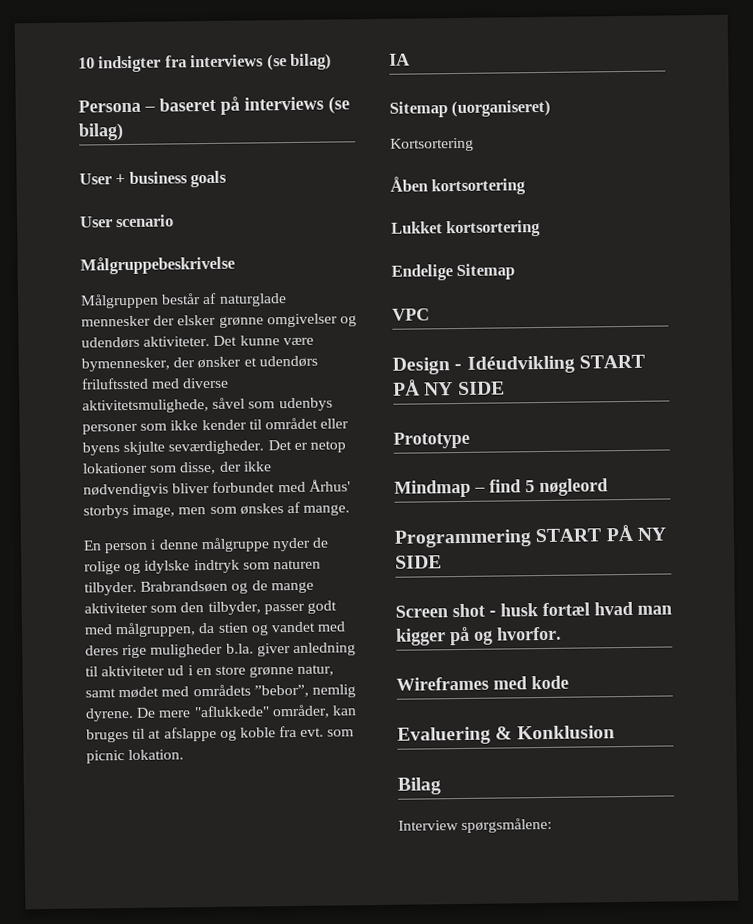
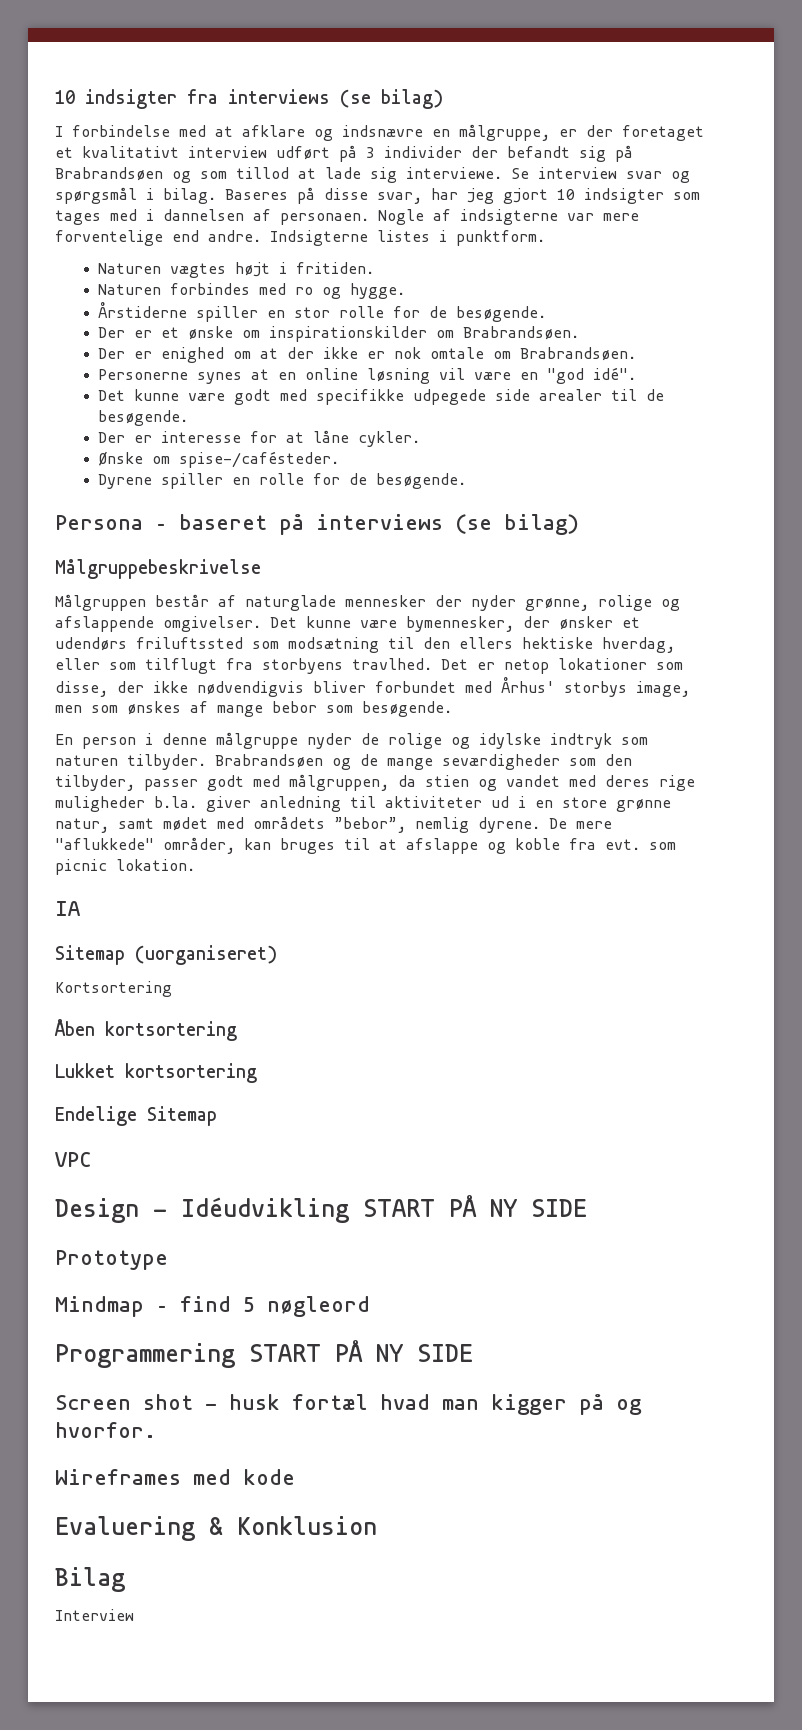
(333, 62) none -> [55,124,704,141] [55,145,633,162] [55,167,690,183] [55,187,700,204] [55,209,639,225] [55,230,545,246] [98,262,375,278] [98,283,406,299] [98,302,547,322] [98,326,580,342] [98,347,637,363] [98,367,637,384] [98,389,665,405] [98,410,189,426] [98,430,421,447] [98,451,340,468] [98,473,467,489] // I forbindelse med at afklare og indsnævre en målgruppe, er der foretaget et kvalitativt interview udført på 3 individer der befandt sig på Brabrandsøen og som tillod at lade sig interviewe. Se interview svar og spørgsmål i bilag. Baseres på disse svar, har jeg gjort 10 indsigter som tages med i dannelsen af personaen. Nogle af indsigterne var mere forventelige end andre. Indsigterne listes i punktform. // Naturen vægtes højt i fritiden. // Naturen forbindes med ro og hygge. // Årstiderne spiller en stor rolle for de besøgende. // Der er et ønske om inspirationskilder om Brabrandsøen. // Der er enighed om at der ikke er nok omtale om Brabrandsøen. // Personerne synes at en online løsning vil være en "god idé". // Det kunne være godt med specifikke udpegede side arealer til de besøgende. // Der er interesse for at låne cykler. // Ønske om spise-/cafésteder. // Dyrene spiller en rolle for de besøgende.
[79,170,228,188] [80,214,175,228] // User + business goals // User scenario -> (579, 524) none
[177,313,357,328] [81,335,211,349] elsker grønne omgivelser og udendørs aktiviteter. -> [471,595,680,611] [55,616,261,632] nyder grønne, rolige og afslappende omgivelser.
[151,377,230,389] [82,397,333,414] [82,417,350,435] [82,440,265,456] med diverse aktivitetsmulighede, såvel som udenbys personer som ikke kender til området eller byens skjulte seværdigheder. -> [252,637,675,653] [55,658,432,674] som modsætning til den ellers hektiske hverdag, eller som tilflugt fra storbyens travlhed.
[303,504,351,516] mange. -> [217,701,452,717] mange bebor som besøgende.
[84,602,148,614] aktiviteter -> [442,754,560,770] seværdigheder
[461,817,553,834] spørgsmålene: -> (134, 1615) none

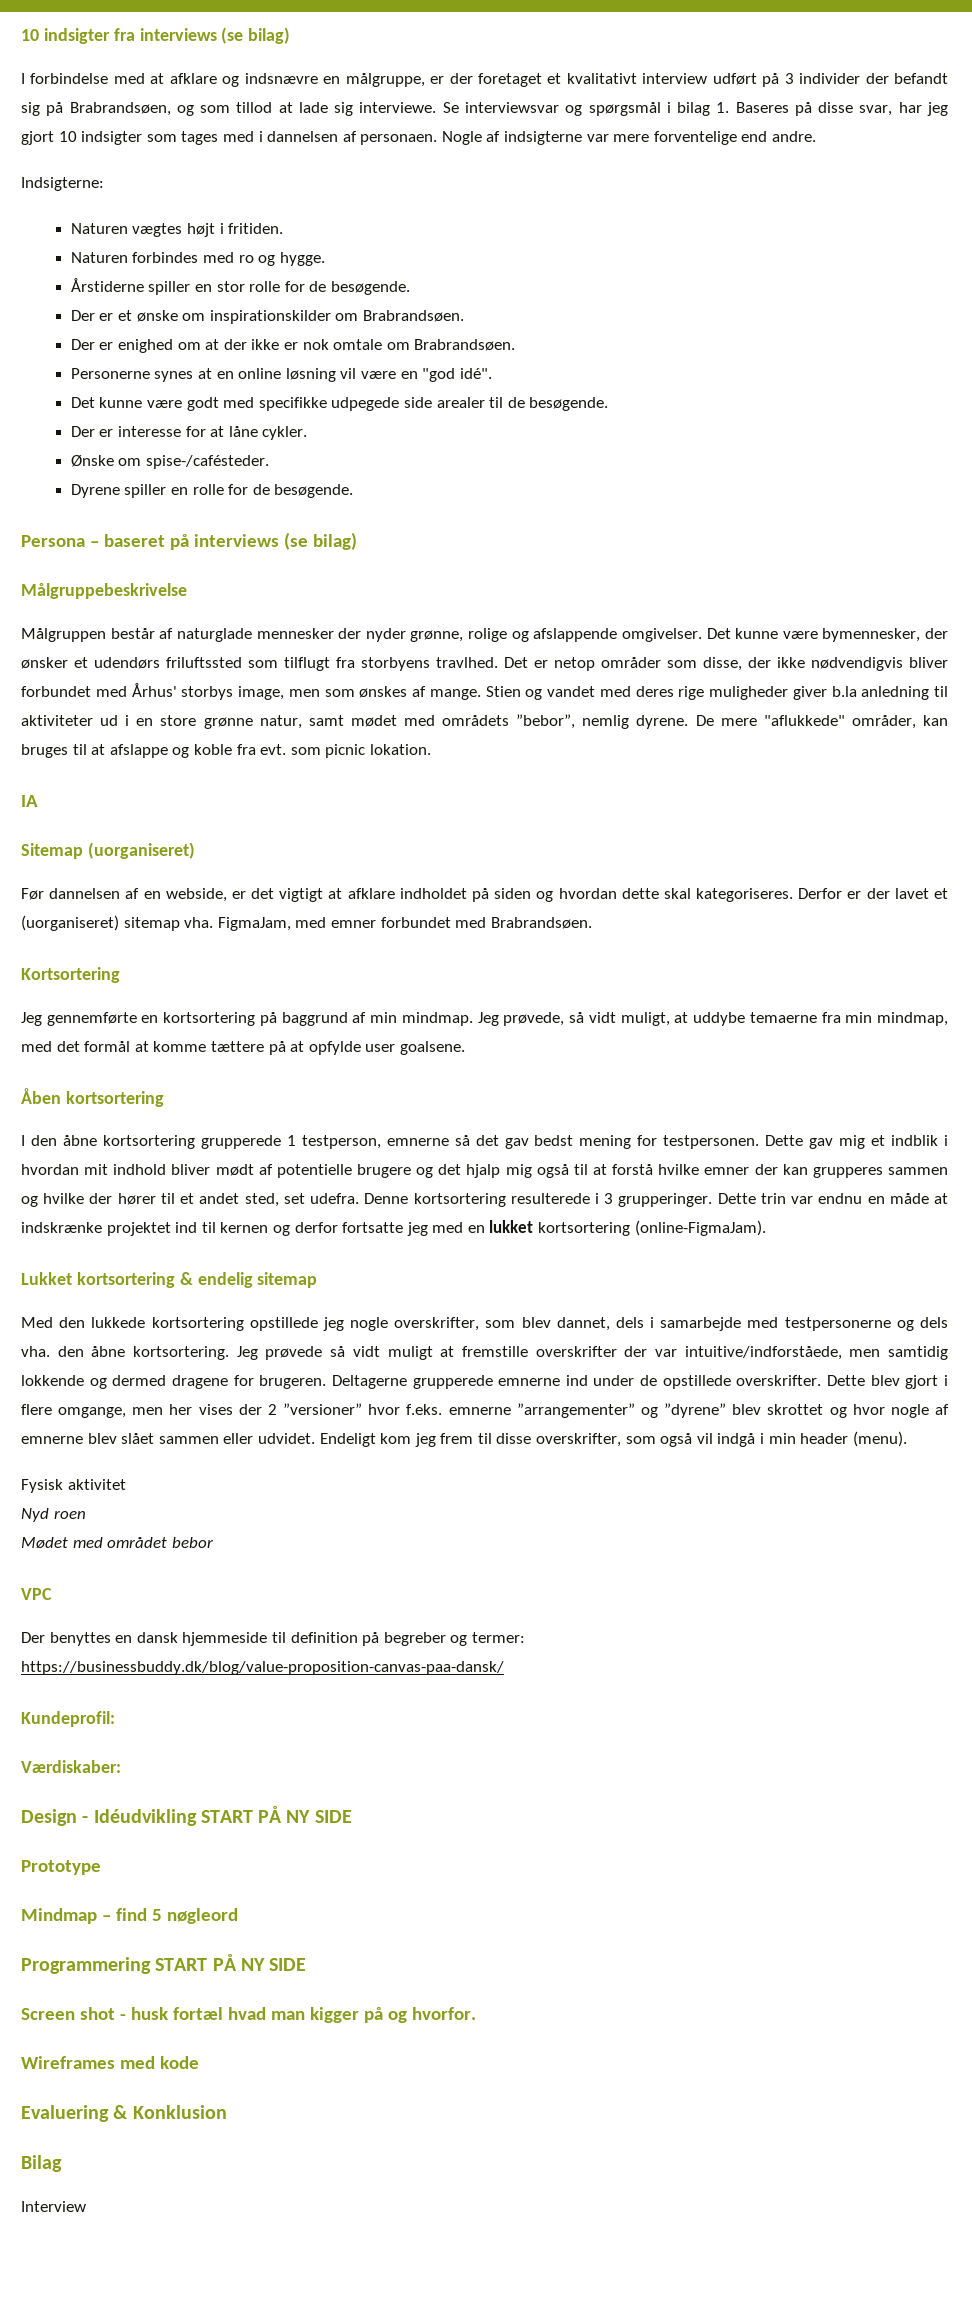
[55,167,163,181] Brabrandsøen -> [69,102,171,116] Brabrandsøen,
[538,167,662,179] interview svar -> [464,102,559,113] interviewsvar
[163,188,216,204] bilag. -> [677,102,730,116] bilag 1.
[270,230,545,246] Indsigterne listes i punktform. -> [21,177,104,191] // Indsigterne:
[288,637,675,653] [55,658,136,670] modsætning til den ellers hektiske hverdag, eller som -> (278, 664) none
[558,658,647,670] lokationer -> [601,657,661,668] områder
[217,701,452,717] [55,732,648,749] [55,754,632,770] [55,774,469,791] mange bebor som besøgende. // En person i denne målgruppe nyder de rolige og idylske indtryk som naturen tilbyder. Brabrandsøen og de mange seværdigheder som den tilbyder, passer godt med målgruppen, da stien -> [429,686,521,700] mange. Stien
[154,796,251,812] b.la. giver -> [792,686,857,700] giver b.la
[55,981,172,997] [54,1019,237,1041] [55,1063,257,1083] [55,1106,217,1126] [55,1152,91,1167] Kortsortering // Åben kortsortering // Lukket kortsortering // Endelige Sitemap // VPC -> [21,888,948,902] [21,915,592,931] [21,967,120,983] [21,1012,948,1026] [21,1041,465,1055] [21,1088,164,1107] [21,1135,949,1149] [21,1164,948,1178] [21,1193,949,1207] [21,1220,766,1236] [21,1272,318,1288] [21,1317,948,1331] [21,1346,948,1360] [21,1375,948,1389] [21,1403,949,1418] [21,1431,907,1447] [21,1479,126,1493] [21,1508,86,1522] [21,1537,213,1548] [21,1588,52,1600] [21,1632,525,1646] [21,1661,504,1675] [21,1711,115,1727] [21,1760,121,1773] Før dannelsen af en webside, er det vigtigt at afklare indholdet på siden og hvordan dette skal kategoriseres. Derfor er der lavet et (uorganiseret) sitemap vha. FigmaJam, med emner forbundet med Brabrandsøen. // Kortsortering // Jeg gennemførte en kortsortering på baggrund af min mindmap. Jeg prøvede, så vidt muligt, at uddybe temaerne fra min mindmap, med det formål at komme tættere på at opfylde user goalsene. // Åben kortsortering // I den åbne kortsortering grupperede 1 testperson, emnerne så det gav bedst mening for testpersonen. Dette gav mig et indblik i hvordan mit indhold bliver mødt af potentielle brugere og det hjalp mig også til at forstå hvilke emner der kan grupperes sammen og hvilke der hører til et andet sted, set udefra. Denne kortsortering resulterede i 3 grupperinger. Dette trin var endnu en måde at indskrænke projektet ind til kernen og derfor fortsatte jeg med en lukket kortsortering (online-FigmaJam). // Lukket kortsortering & endelig sitemap // Med den lukkede kortsortering opstillede jeg nogle overskrifter, som blev dannet, dels i samarbejde med testpersonerne og dels vha. den åbne kortsortering. Jeg prøvede så vidt muligt at fremstille overskrifter der var intuitive/indforståede, men samtidig lokkende og dermed dragene for brugeren. Deltagerne grupperede emnerne ind under de opstillede overskrifter. Dette blev gjort i flere omgange, men her vises der 2 ”versioner” hvor f.eks. emnerne ”arrangementer” og ”dyrene” blev skrottet og hvor nogle af emnerne blev slået sammen eller udvidet. Endeligt kom jeg frem til disse overskrifter, som også vil indgå i min header (menu). // Fysisk aktivitet // Nyd roen // Mødet med området bebor // VPC // Der benyttes en dansk hjemmeside til definition på begreber og termer: https://businessbuddy.dk/blog/value-proposition-canvas-paa-dansk/ // Kundeprofil: // Værdiskaber:

